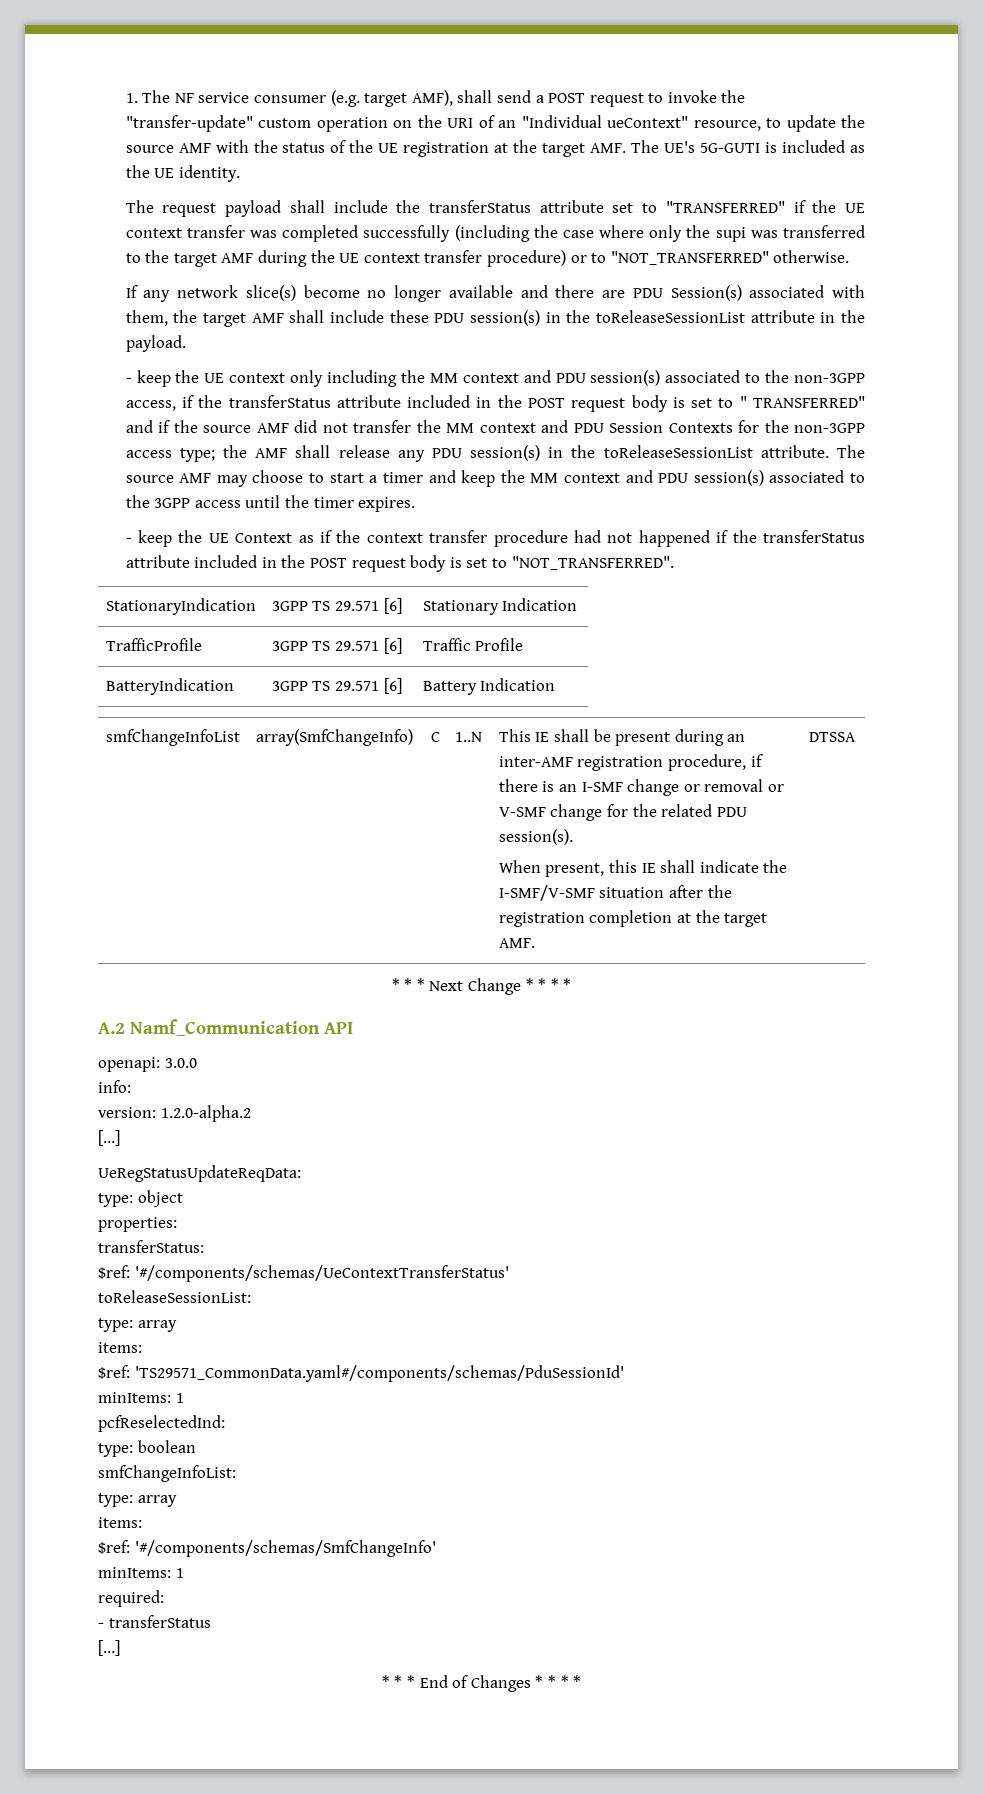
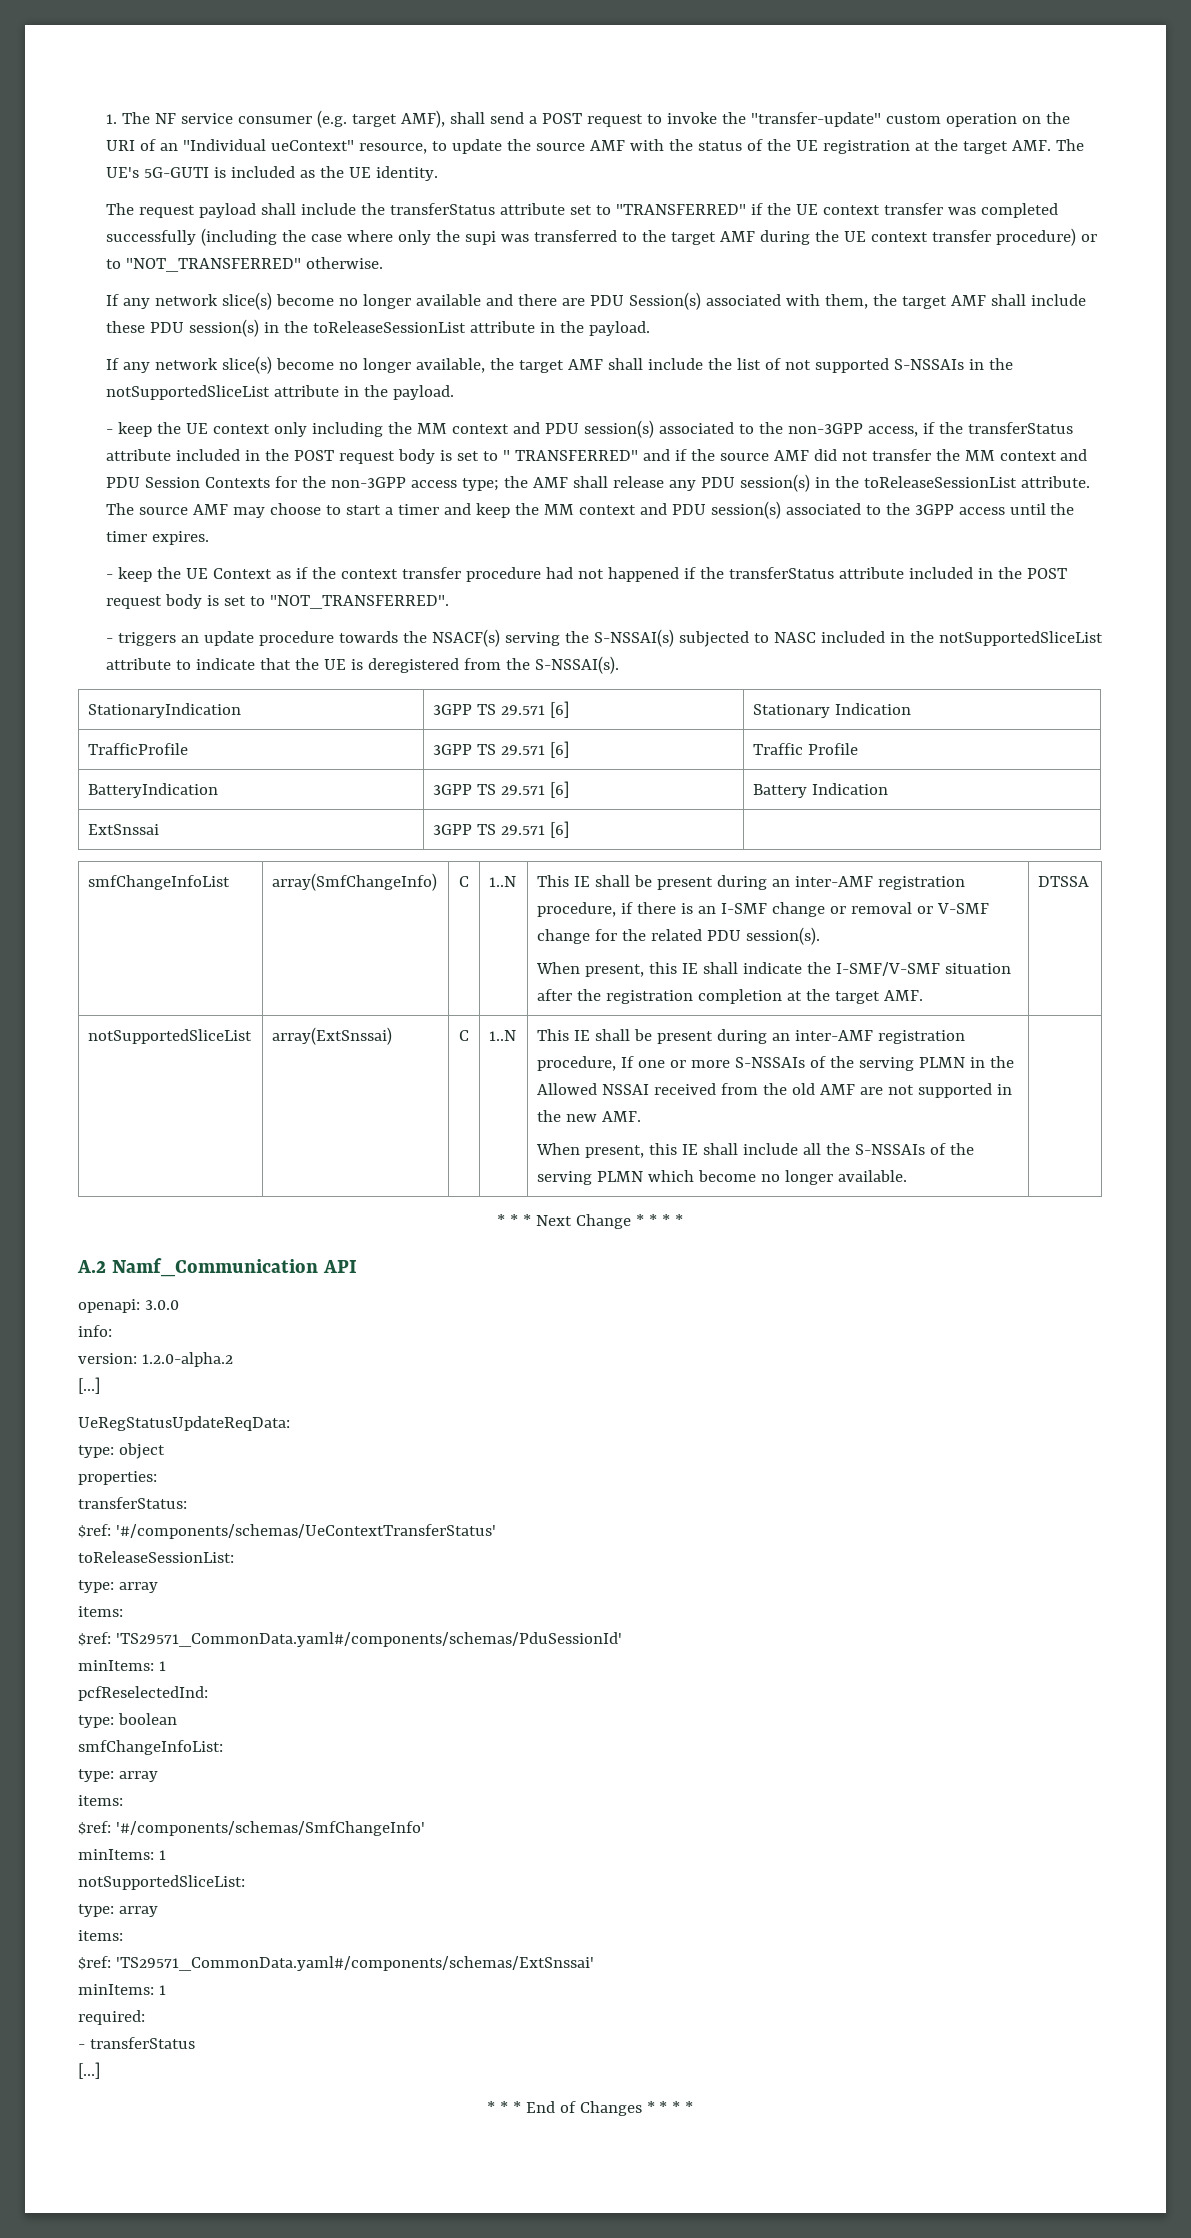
(186, 343) none -> [105,356,1013,374] [105,385,454,400] // If any network slice(s) become no longer available, the target AMF shall include the list of not supported S-NSSAIs in the notSupportedSliceList attribute in the payload.
(674, 563) none -> [105,629,1103,647] [105,656,619,674] // - triggers an update procedure towards the NSACF(s) serving the S-NSSAI(s) subjected to NASC included in the notSupportedSliceList attribute to indicate that the UE is deregistered from the S-NSSAI(s).
(556, 684) none -> [88,824,160,835] [433,821,570,838] // ExtSnssai | 3GPP TS 29.571 [6] |
(856, 737) none -> [88,1029,253,1044] [272,1027,393,1045] [459,1030,469,1041] [489,1030,517,1041] [537,1029,966,1044] [537,1056,1014,1071] [537,1083,1013,1098] [537,1110,642,1122] [536,1143,975,1158] [537,1170,908,1185] // notSupportedSliceList | array(ExtSnssai) | C | 1..N | This IE shall be present during an inter-AMF registration procedure, If one or more S-NSSAIs of the serving PLMN in the Allowed NSSAI received from the old AMF are not supported in the new AMF. // When present, this IE shall include all the S-NSSAIs of the serving PLMN which become no longer available. |
(184, 1573) none -> [78,1875,245,1890] [78,1904,158,1917] [78,1930,123,1941] [78,1956,594,1971] [78,1984,166,1995] // notSupportedSliceList: // type: array // items: // $ref: 'TS29571_CommonData.yaml#/components/schemas/ExtSnssai' // minItems: 1

